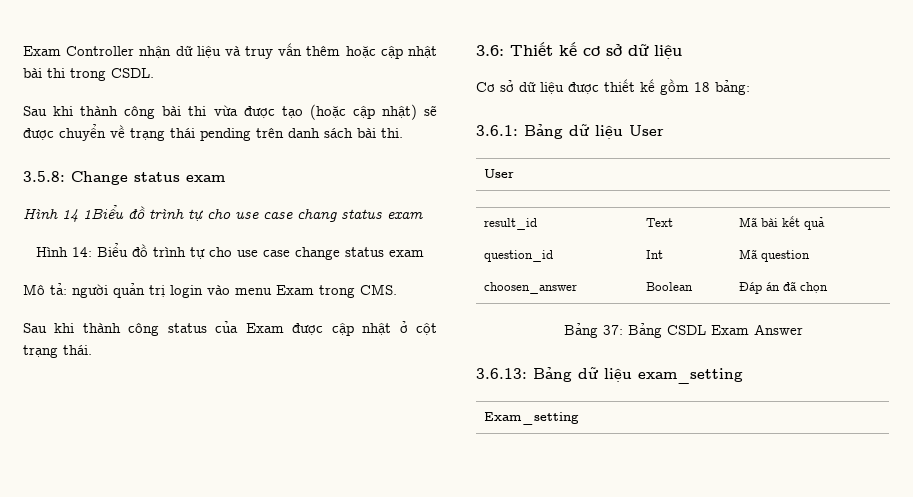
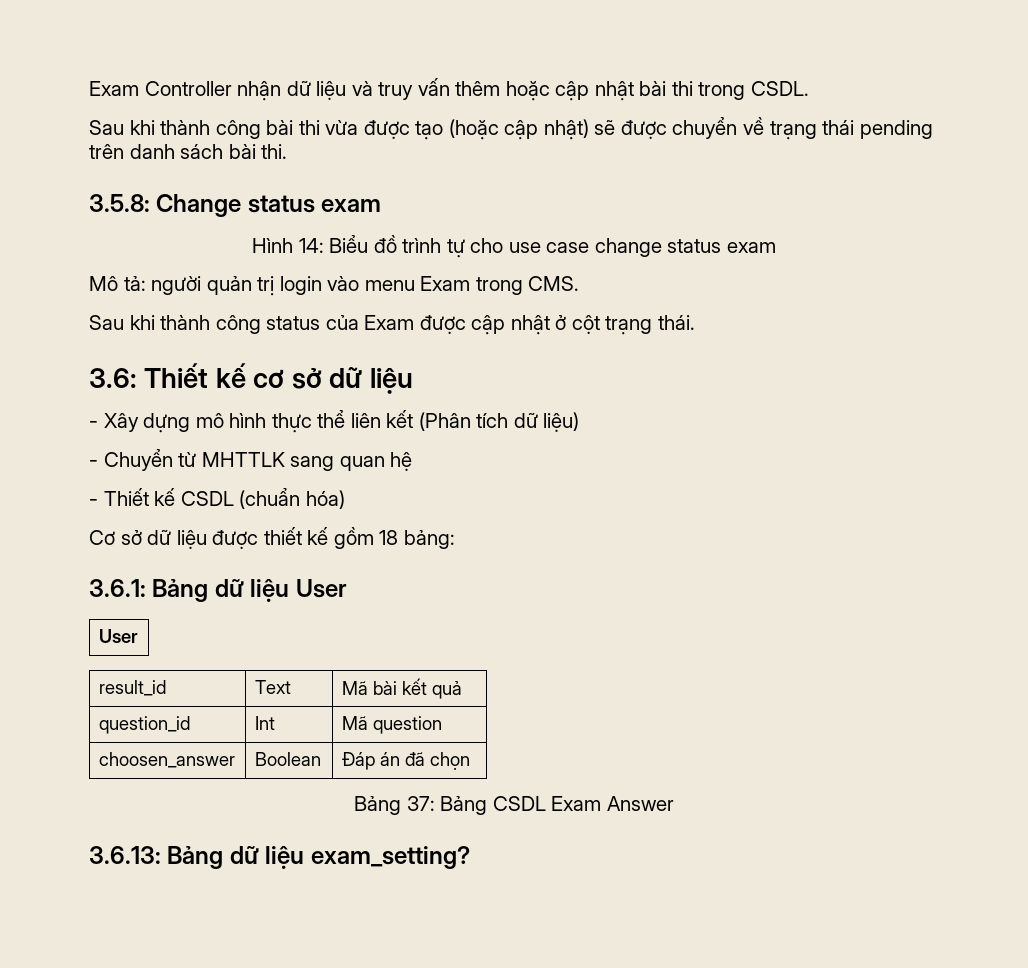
[23,205,423,222] // Hình 14 1Biểu đồ trình tự cho use case chang status exam -> (382, 205) none
(682, 52) none -> [89,410,580,433] [89,449,413,471] [89,488,345,509] // - Xây dựng mô hình thực thể liên kết (Phân tích dữ liệu) // - Chuyển từ MHTTLK sang quan hệ // - Thiết kế CSDL (chuẩn hóa)
[638,368,743,384] [483,412,579,425] exam_setting // Exam_setting -> [310,846,470,869] exam_setting?

